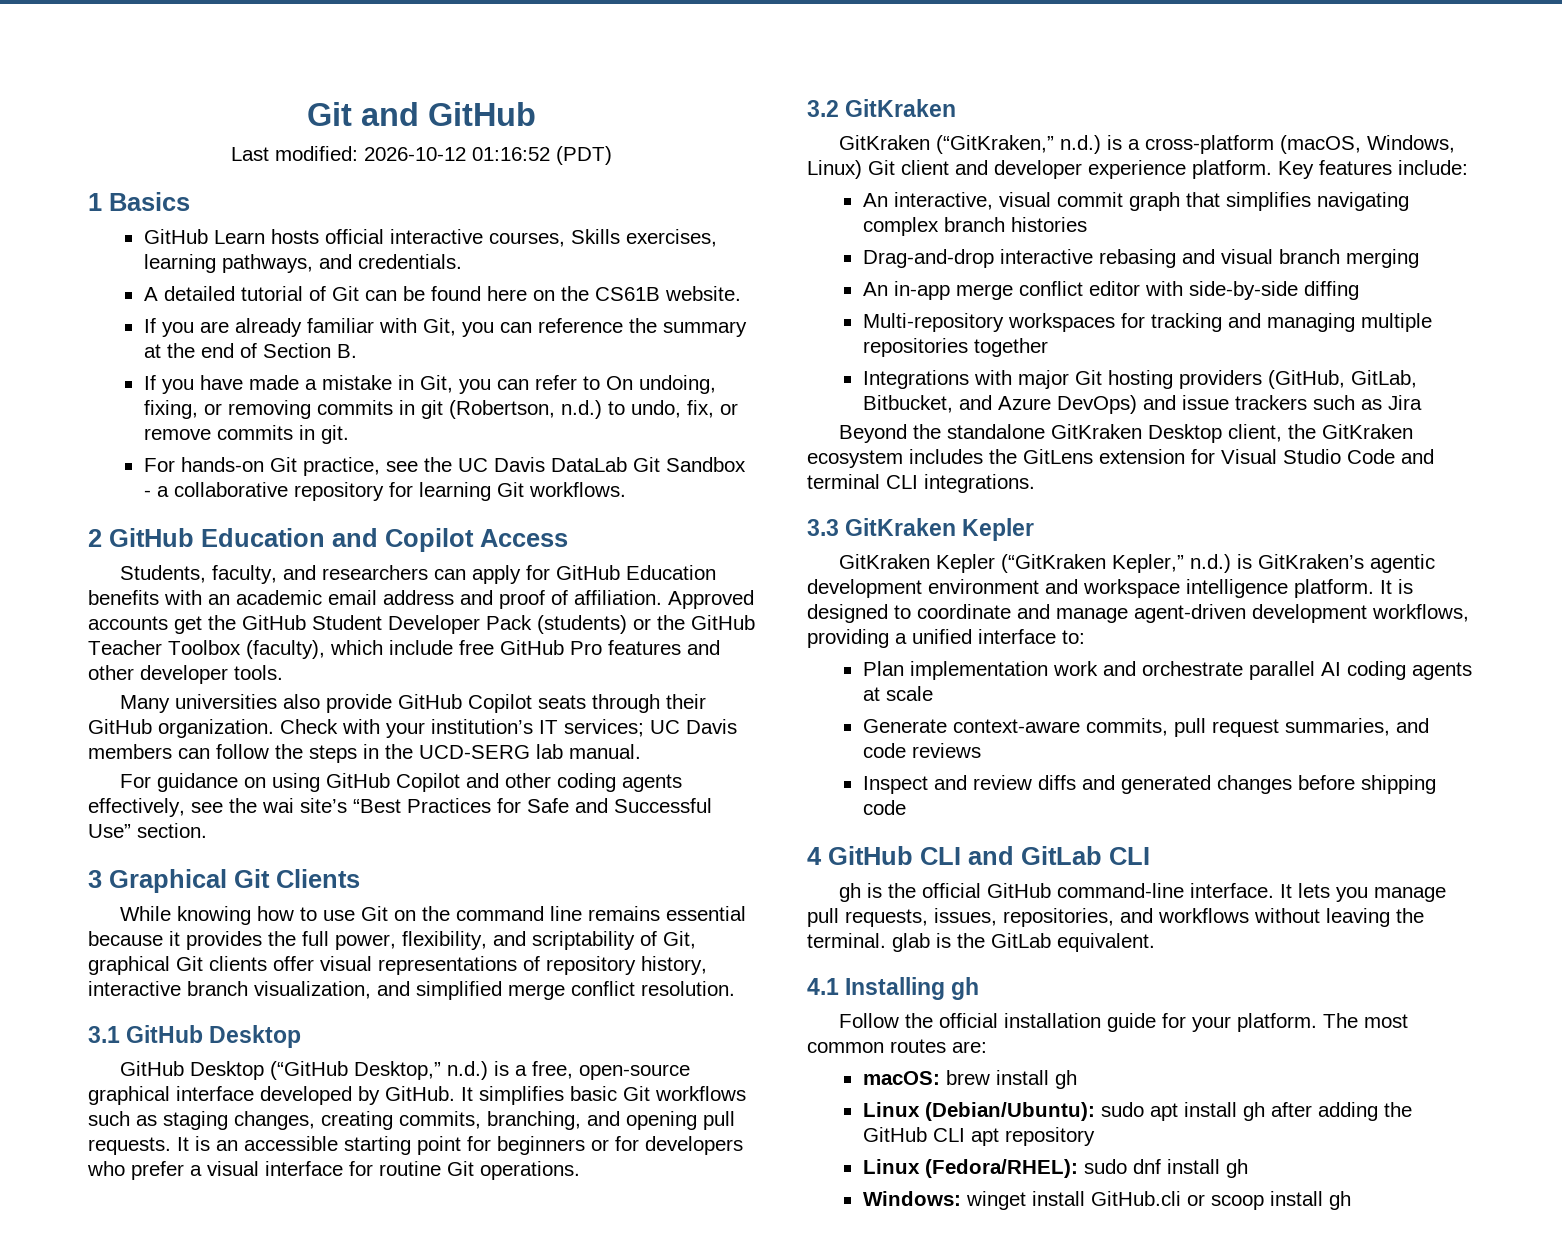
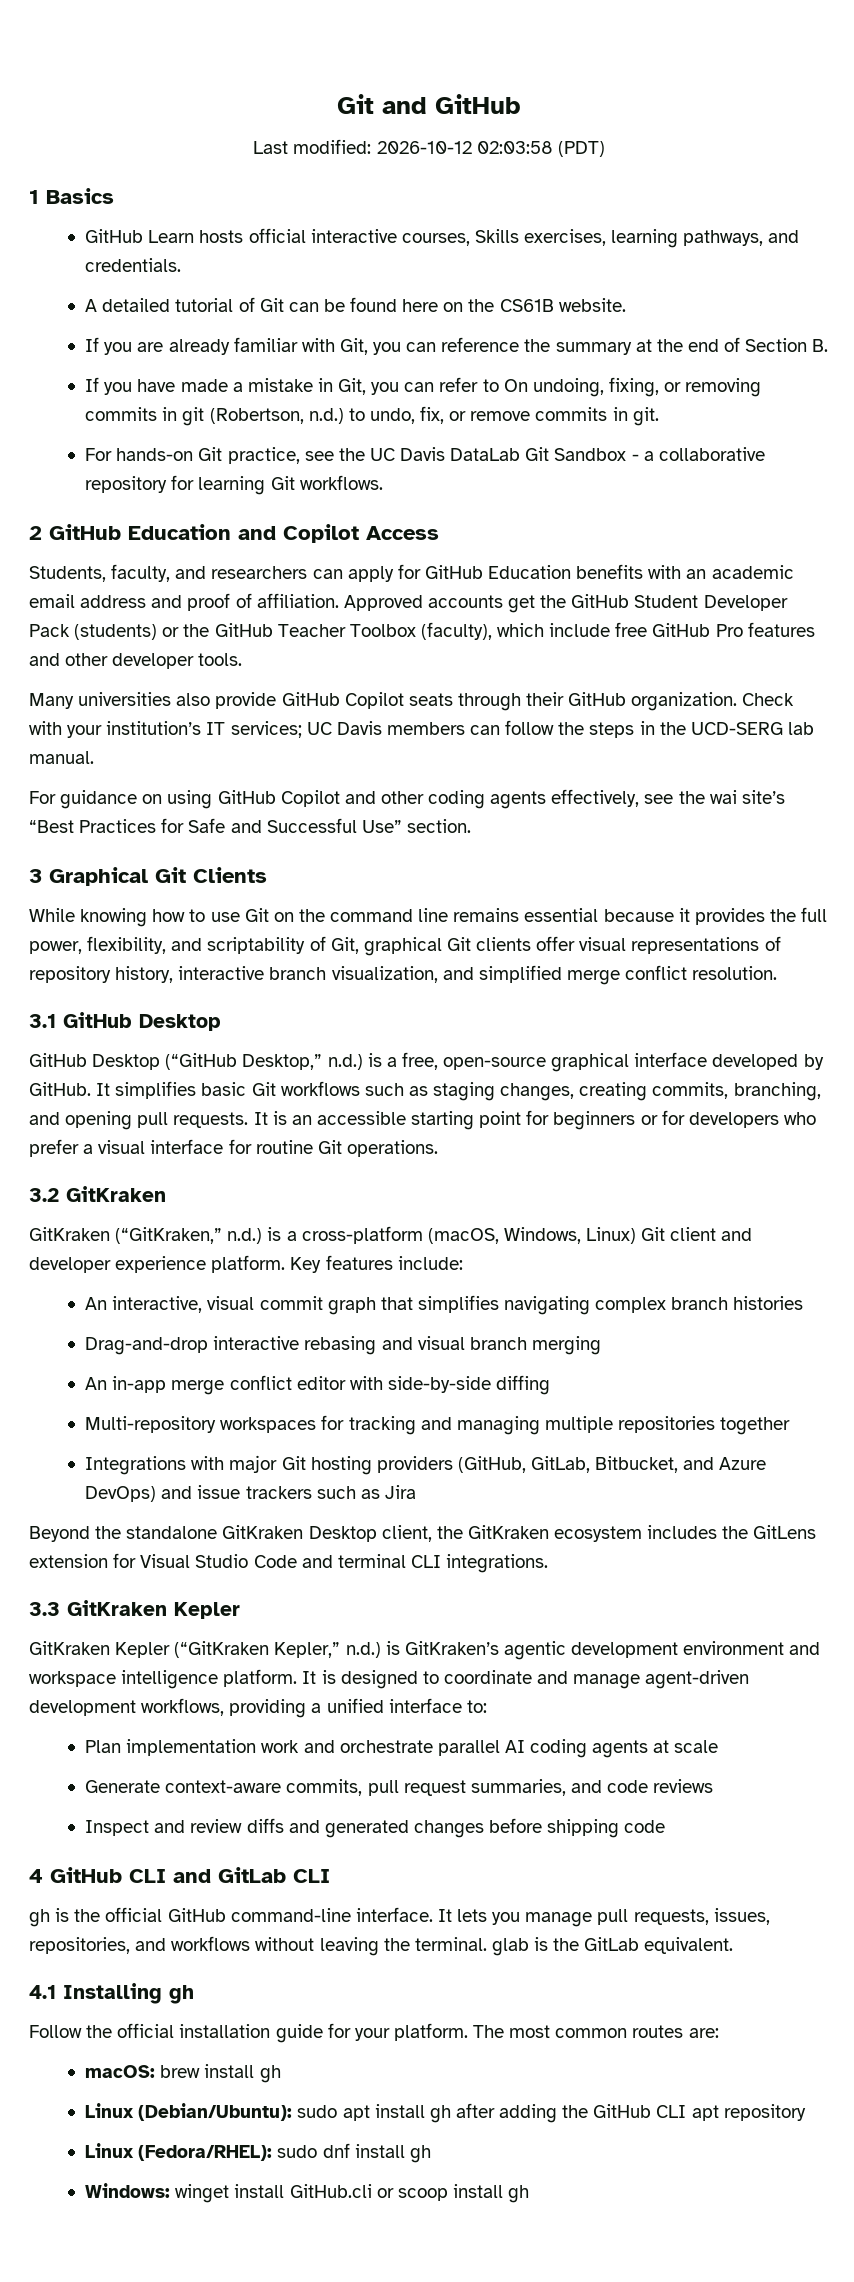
[472,147,550,161] 01:16:52 -> [476,141,553,154] 02:03:58

